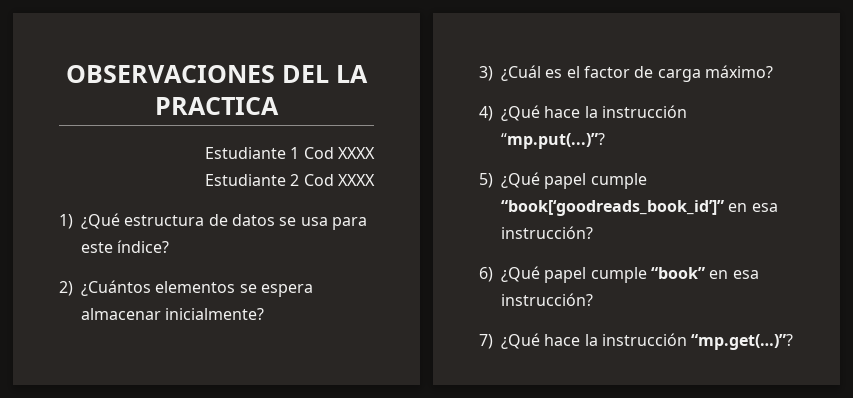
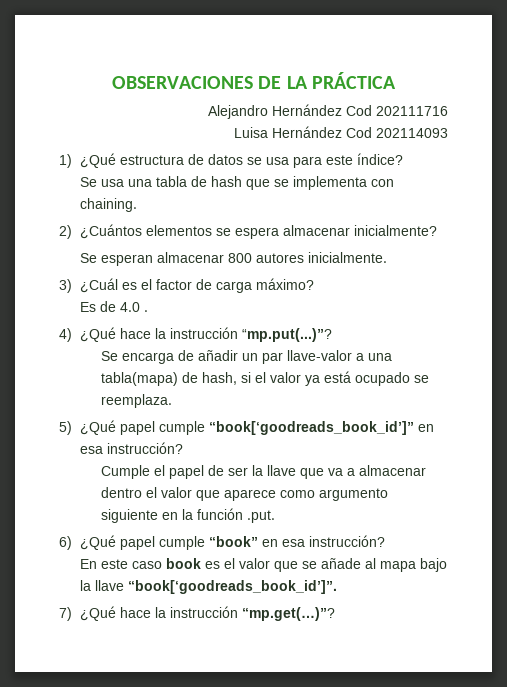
[282,65,368,83] [155,97,279,115] [205,147,375,159] [205,174,375,186] DEL LA PRACTICA // Estudiante 1 Cod XXXX // Estudiante 2 Cod XXXX -> [258,72,397,89] [208,104,448,119] [234,126,448,138] DE LA PRÁCTICA // Alejandro Hernández Cod 202111716 // Luisa Hernández Cod 202114093
(170, 246) none -> [79,176,394,190] [79,198,137,212] // Se usa una tabla de hash que se implementa con chaining.
(265, 314) none -> [79,252,387,266] // Se esperan almacenar 800 autores inicialmente.
(773, 71) none -> [79,301,148,312] // Es de 4.0 .
(605, 141) none -> [100,350,392,364] [100,371,429,386] [100,394,172,408] // Se encarga de añadir un par llave-valor a una tabla(mapa) de hash, si el valor ya está ocupado se reemplaza.
(593, 232) none -> [100,465,426,479] [100,487,388,501] [100,508,275,523] // Cumple el papel de ser la llave que va a almacenar dentro el valor que aparece como argumento siguiente en la función .put.
(593, 299) none -> [79,558,447,572] [79,580,337,594] // En este caso book es el valor que se añade al mapa bajo la llave “book[‘goodreads_book_id’]”.

